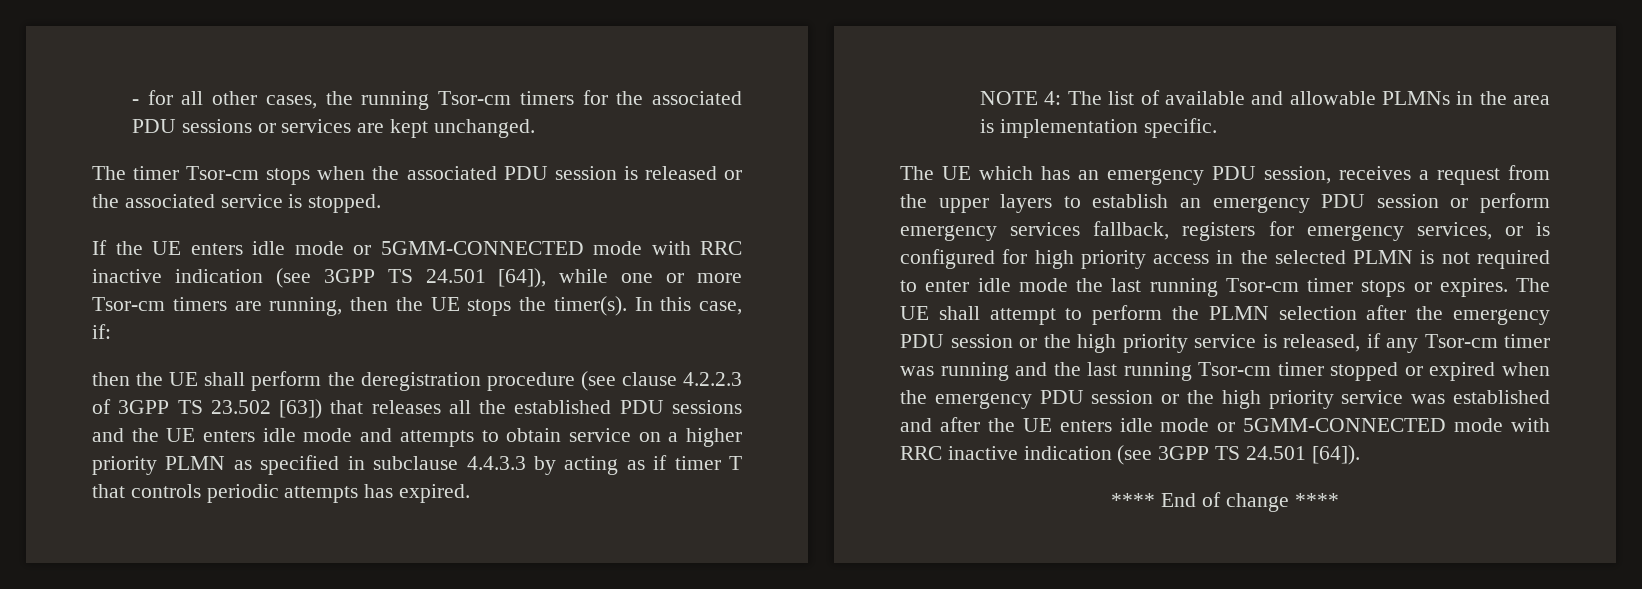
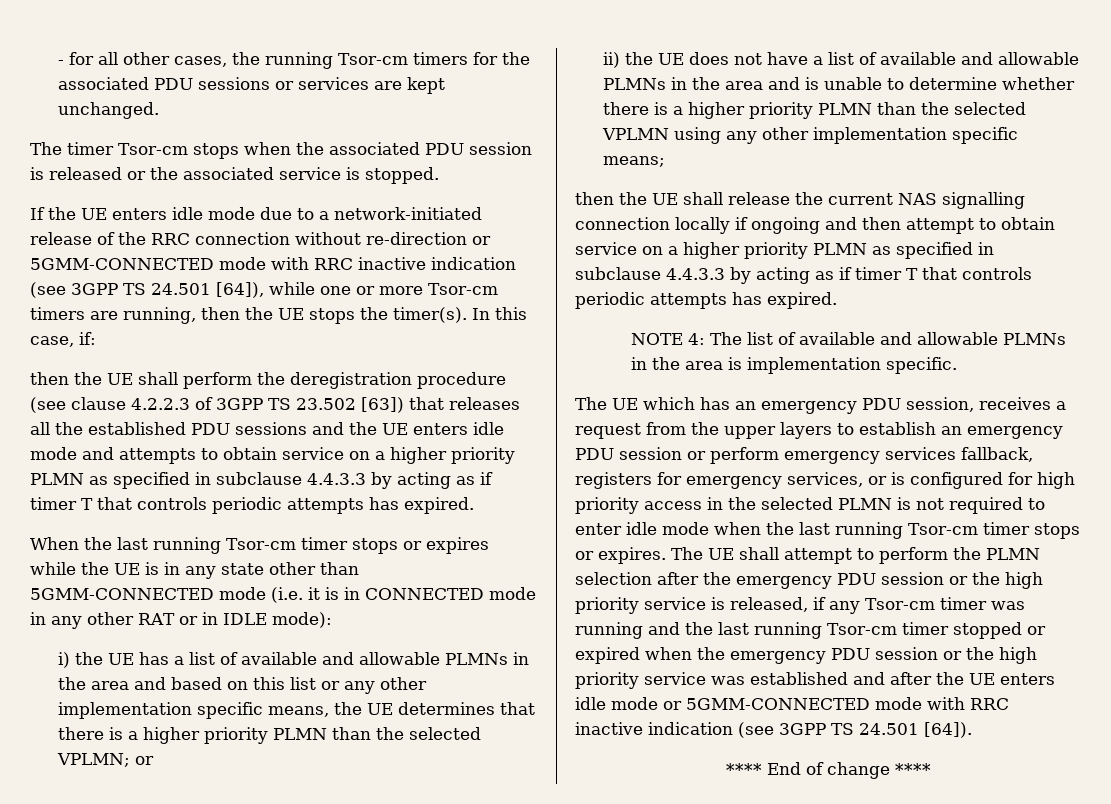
(344, 248) none -> [260,207,482,220] [30,232,467,245] due to a network-initiated release of the RRC connection without re-direction
(471, 493) none -> [30,537,489,554] [30,562,359,579] [30,587,536,603] [30,612,332,629] [58,652,530,668] [58,677,428,694] [58,702,536,719] [58,727,482,744] [57,753,155,767] [603,52,1080,68] [603,77,1076,90] [603,102,1027,119] [602,127,1019,144] [603,156,666,167] [575,192,1025,209] [575,217,1055,234] [575,242,994,259] [575,267,1032,284] [575,292,837,309] // When the last running Tsor-cm timer stops or expires while the UE is in any state other than 5GMM-CONNECTED mode (i.e. it is in CONNECTED mode in any other RAT or in IDLE mode): // i) the UE has a list of available and allowable PLMNs in the area and based on this list or any other implementation specific means, the UE determines that there is a higher priority PLMN than the selected VPLMN; or // ii) the UE does not have a list of available and allowable PLMNs in the area and is unable to determine whether there is a higher priority PLMN than the selected VPLMN using any other implementation specific means; // then the UE shall release the current NAS signalling connection locally if ongoing and then attempt to obtain service on a higher priority PLMN as specified in subclause 4.4.3.3 by acting as if timer T that controls periodic attempts has expired.
(1068, 285) none -> [714,522,761,535] when

